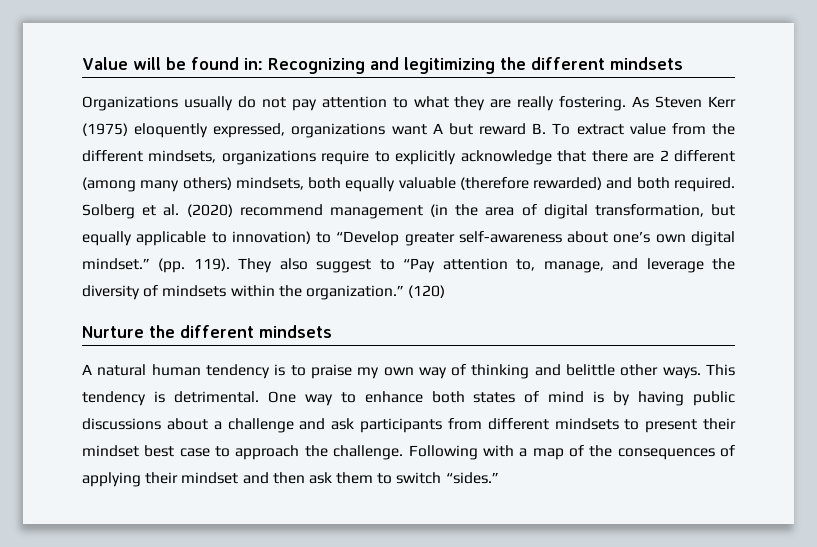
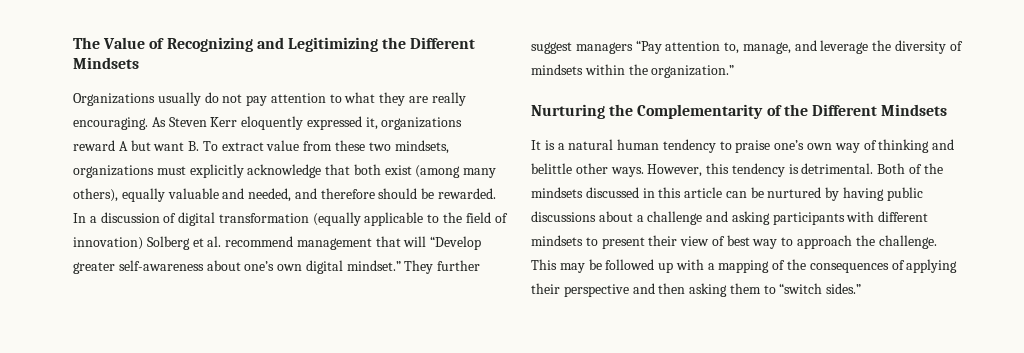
[82,57,683,74] Value will be found in: Recognizing and legitimizing the different mindsets -> [73,37,476,52] [73,57,139,69] The Value of Recognizing and Legitimizing the Different Mindsets
[559,96,627,111] fostering. -> [73,117,148,130] encouraging.
[82,123,427,138] (1975) eloquently expressed, organizations want -> [241,116,463,130] [73,140,115,151] eloquently expressed it, organizations reward
[479,123,527,135] reward -> [153,142,185,151] want
[712,123,735,135] [82,150,735,165] [82,177,735,192] the different mindsets, organizations require to explicitly acknowledge that there are 2 different (among many others) mindsets, both equally valuable (therefore rewarded) and both required. -> [335,140,449,154] [73,164,497,178] [73,188,497,202] [73,212,508,226] [73,237,143,250] these two mindsets, organizations must explicitly acknowledge that both exist (among many others), equally valuable and needed, and therefore should be rewarded. In a discussion of digital transformation (equally applicable to the field of innovation)
[186,204,233,217] (2020) -> (222, 241) none
[429,204,735,219] [82,231,332,246] (in the area of digital transformation, but equally applicable to innovation) to -> [375,236,427,247] that will
[158,258,395,273] (pp. 119). They also suggest to -> [404,260,481,274] [531,42,633,54] They further suggest managers
[408,285,446,298] [82,325,332,338] [82,364,92,375] (120) // Nurture the different mindsets // A -> [531,104,948,119] [531,140,565,150] // Nurturing the Complementarity of the Different Mindsets // It is a
[274,364,286,376] is -> (716, 146) none
[357,367,380,379] my -> [774,140,805,150] one’s
[706,364,735,376] This -> [647,163,730,177] However, this
[267,391,605,406] One way to enhance both states of mind is -> [877,163,943,174] [531,187,822,198] Both of the mindsets discussed in this article can be nurtured
[331,418,482,433] ask participants from -> [731,211,875,225] asking participants with
[82,445,478,460] mindset best case to approach the challenge. Following -> [680,235,937,249] [531,259,674,273] view of best way to approach the challenge. This may be followed up
[532,448,564,460] map -> [718,260,770,273] mapping
[181,472,239,484] mindset -> [563,284,629,297] perspective
[308,472,332,484] ask -> [689,283,728,297] asking
[396,472,499,484] switch “sides.” -> [779,283,862,294] “switch sides.”

